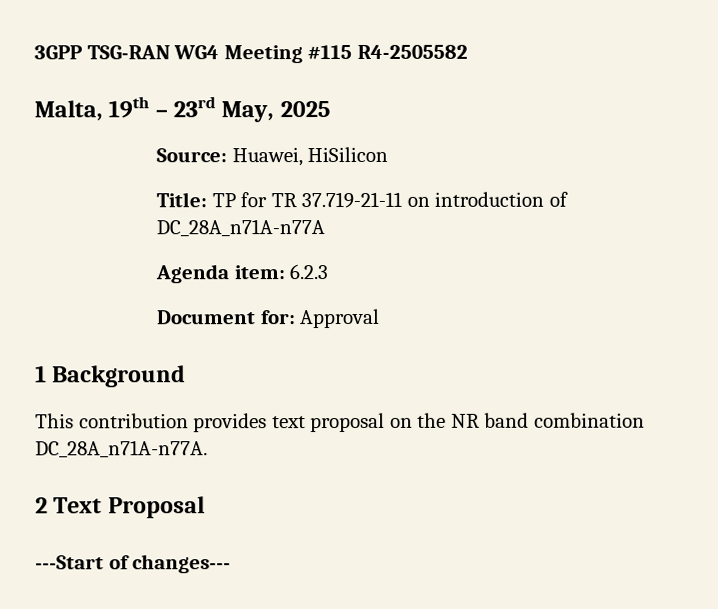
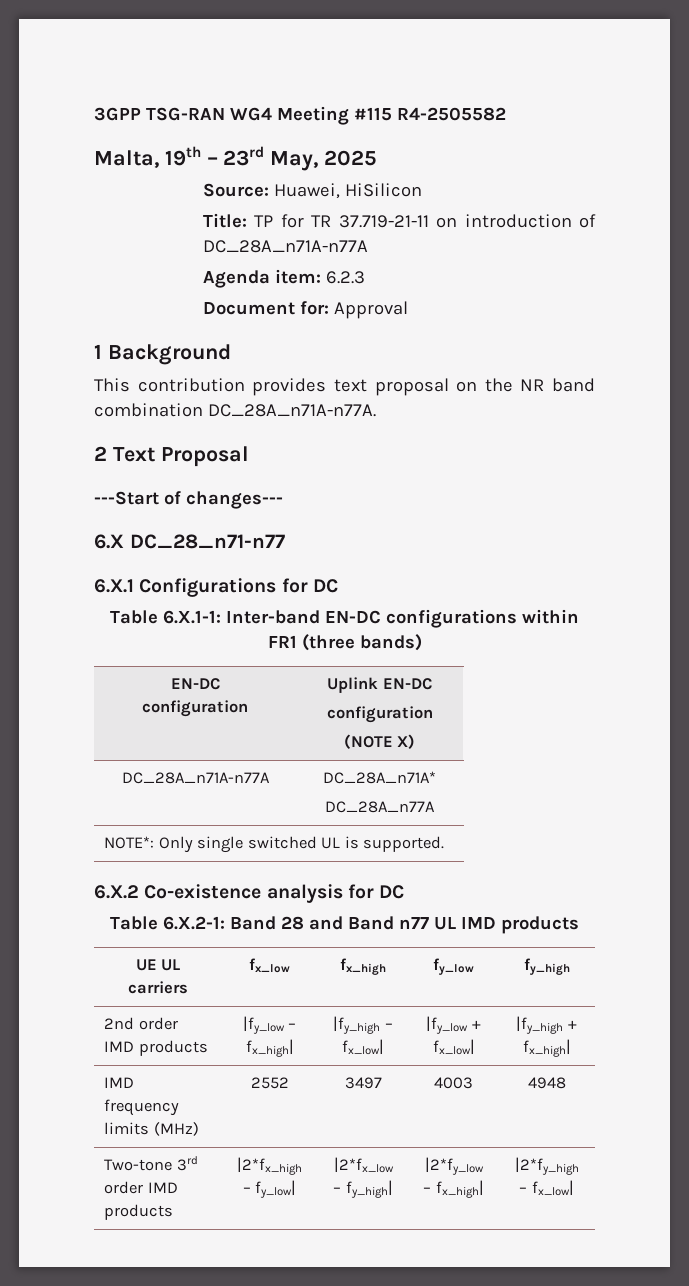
(232, 564) none -> [94,534,285,549] [94,578,338,597] [110,609,579,628] [267,634,422,651] [170,678,220,690] [142,700,248,717] [327,677,432,693] [326,706,433,723] [343,734,416,749] [121,772,270,784] [323,771,436,784] [325,801,435,813] [104,836,445,853] [94,884,405,903] [110,916,579,934] [135,959,181,971] [128,981,188,994] [249,958,290,973] [340,958,386,975] [433,958,474,975] [523,958,570,975] [104,1017,178,1030] [104,1040,208,1056] [242,1016,297,1034] [245,1039,294,1057] [333,1016,393,1034] [342,1039,384,1055] [426,1016,481,1034] [432,1039,475,1055] [516,1016,577,1034] [522,1039,571,1057] [104,1077,135,1088] [104,1099,180,1116] [104,1122,199,1136] [250,1077,289,1089] [344,1077,382,1089] [434,1077,473,1089] [527,1077,566,1089] [104,1156,198,1171] [104,1181,178,1194] [104,1204,174,1220] [237,1157,302,1175] [242,1180,297,1198] [333,1157,394,1173] [333,1180,393,1198] [424,1157,484,1175] [423,1180,484,1198] [514,1157,579,1175] [519,1180,574,1196] // 6.X DC_28_n71-n77 // 6.X.1 Configurations for DC // Table 6.X.1-1: Inter-band EN-DC configurations within FR1 (three bands) // EN-DC // configuration | Uplink EN-DC // configuration // (NOTE X) // DC_28A_n71A-n77A | DC_28A_n71A* // DC_28A_n77A // NOTE*: Only single switched UL is supported. // 6.X.2 Co-existence analysis for DC // Table 6.X.2-1: Band 28 and Band n77 UL IMD products // UE UL carriers | fx_low | fx_high | fy_low | fy_high // 2nd order IMD products | |fy_low – fx_high| | |fy_high – fx_low| | |fy_low + fx_low| | |fy_high + fx_high| // IMD frequency limits (MHz) | 2552 | 3497 | 4003 | 4948 // Two-tone 3rd order IMD products | |2*fx_high – fy_low| | |2*fx_low – fy_high| | |2*fy_low – fx_high| | |2*fy_high – fx_low|

